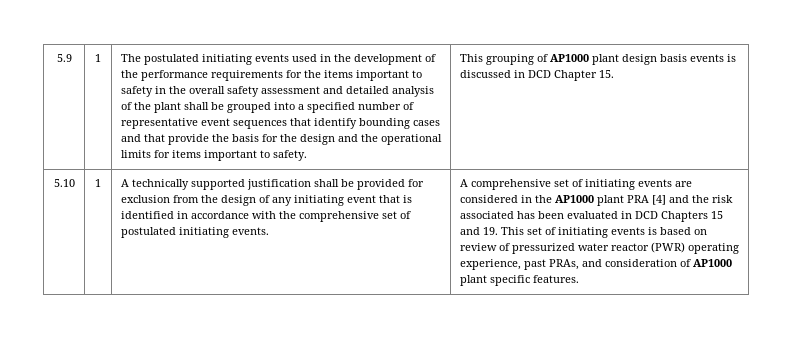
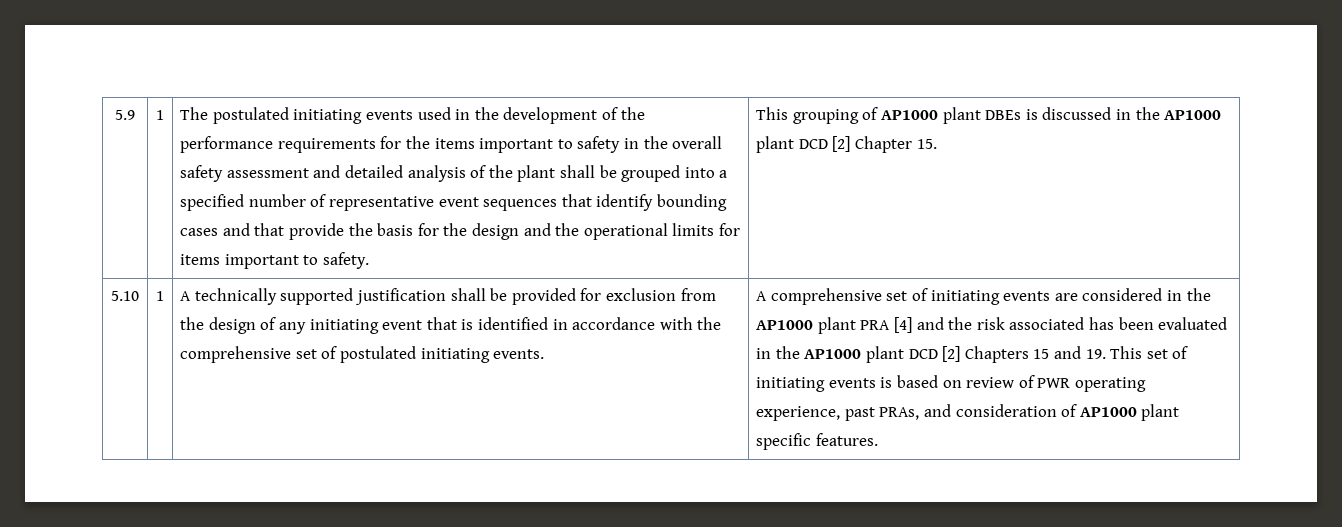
[621,54,736,65] [459,70,551,78] design basis events is discussed in DCD -> [985,107,1222,120] [756,136,851,153] DBEs is discussed in the AP1000 plant DCD [2]
[634,211,658,219] DCD -> [775,346,961,363] the AP1000 plant DCD [2]
[511,242,685,254] pressurized water reactor (PWR) -> [1037,378,1071,388] PWR

